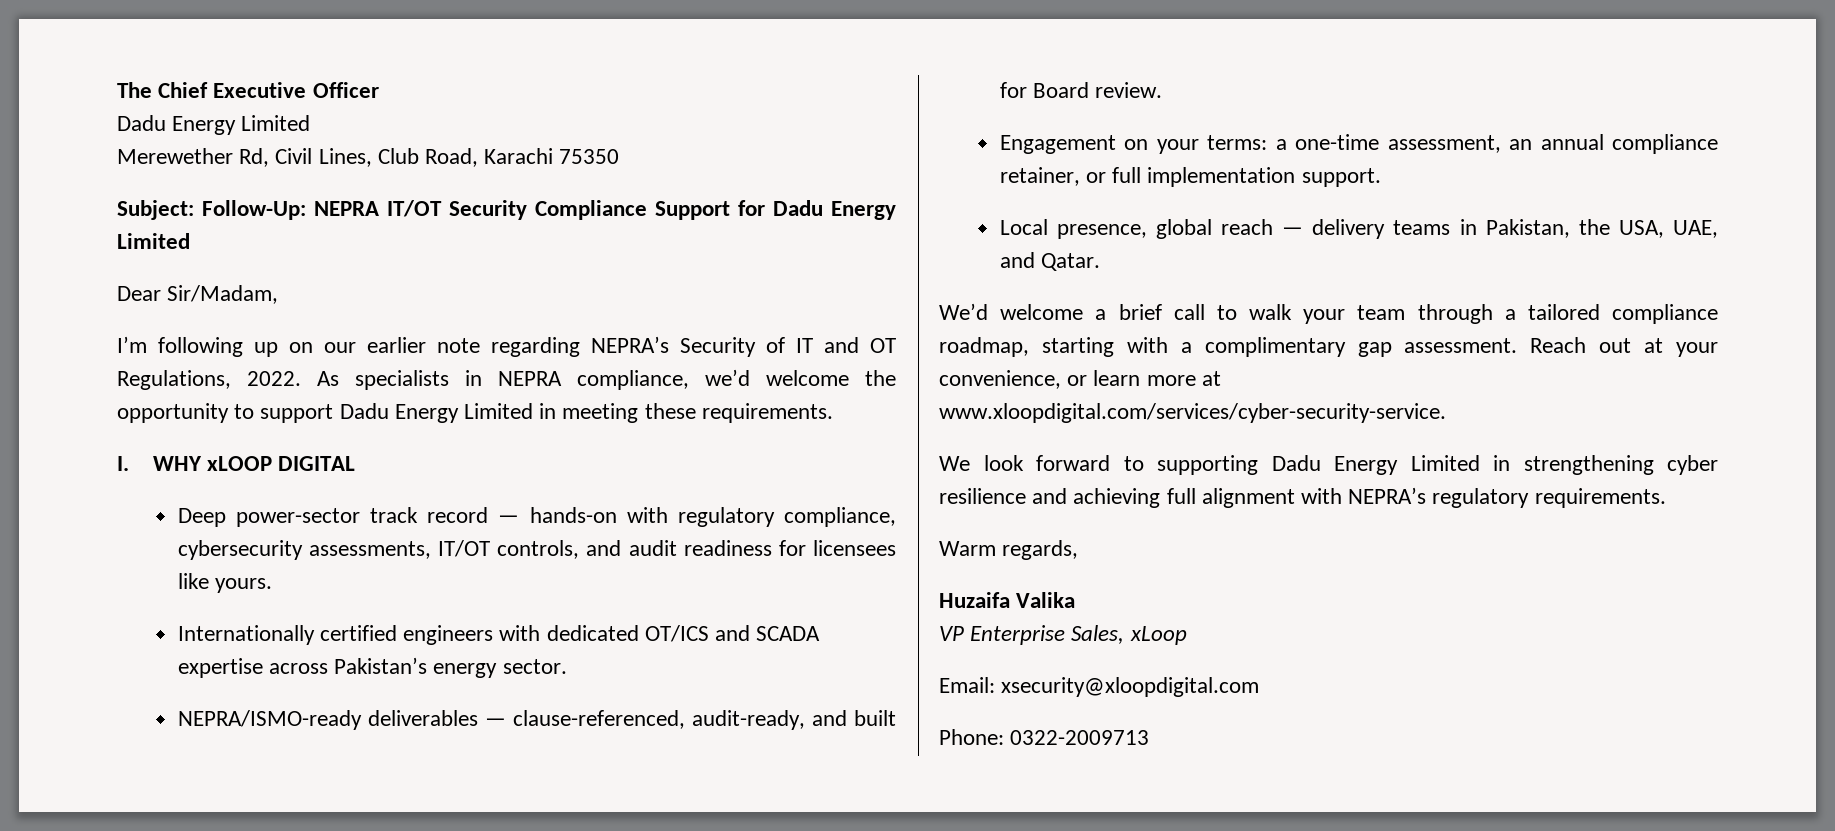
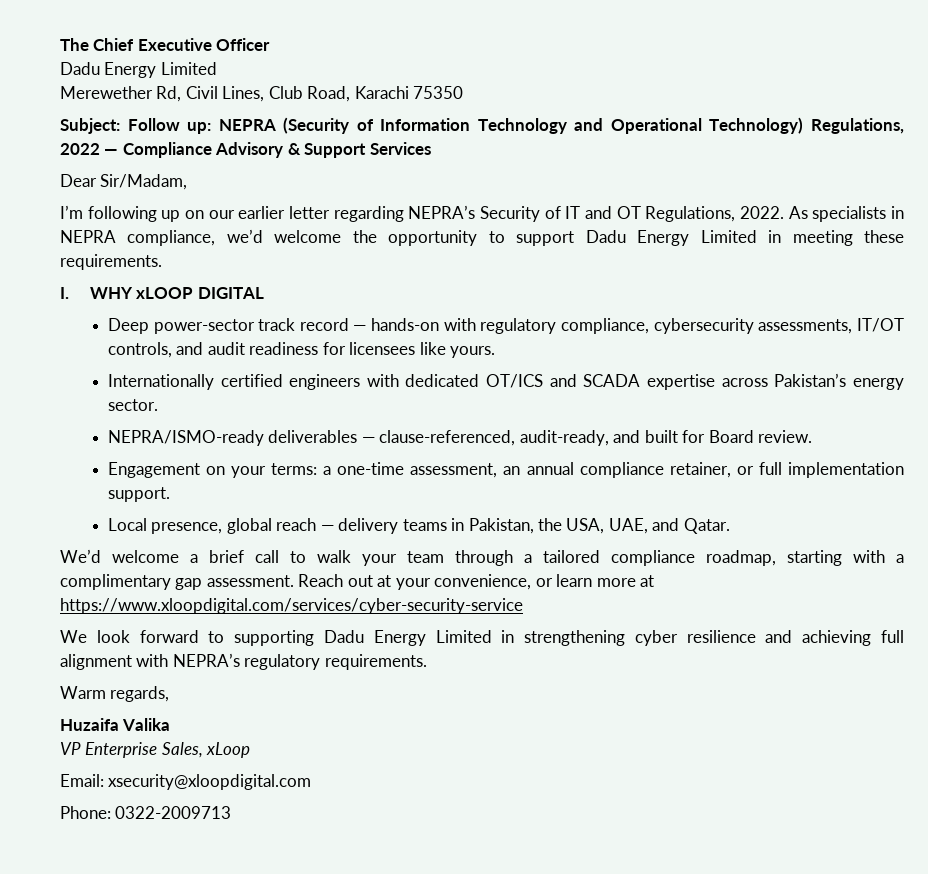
[202,200,896,220] [117,233,190,249] Follow-Up: NEPRA IT/OT Security Compliance Support for Dadu Energy Limited -> [127,117,904,134] [60,142,431,158] Follow up: NEPRA (Security of Information Technology and Operational Technology) Regulations, 2022 — Compliance Advisory & Support Services
[437,338,480,353] note -> [289,206,330,219] letter
[939,403,1446,423] www.xloopdigital.com/services/cyber-security-service. -> [60,598,523,614] https://www.xloopdigital.com/services/cyber-security-service

